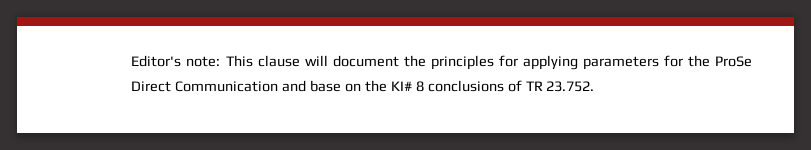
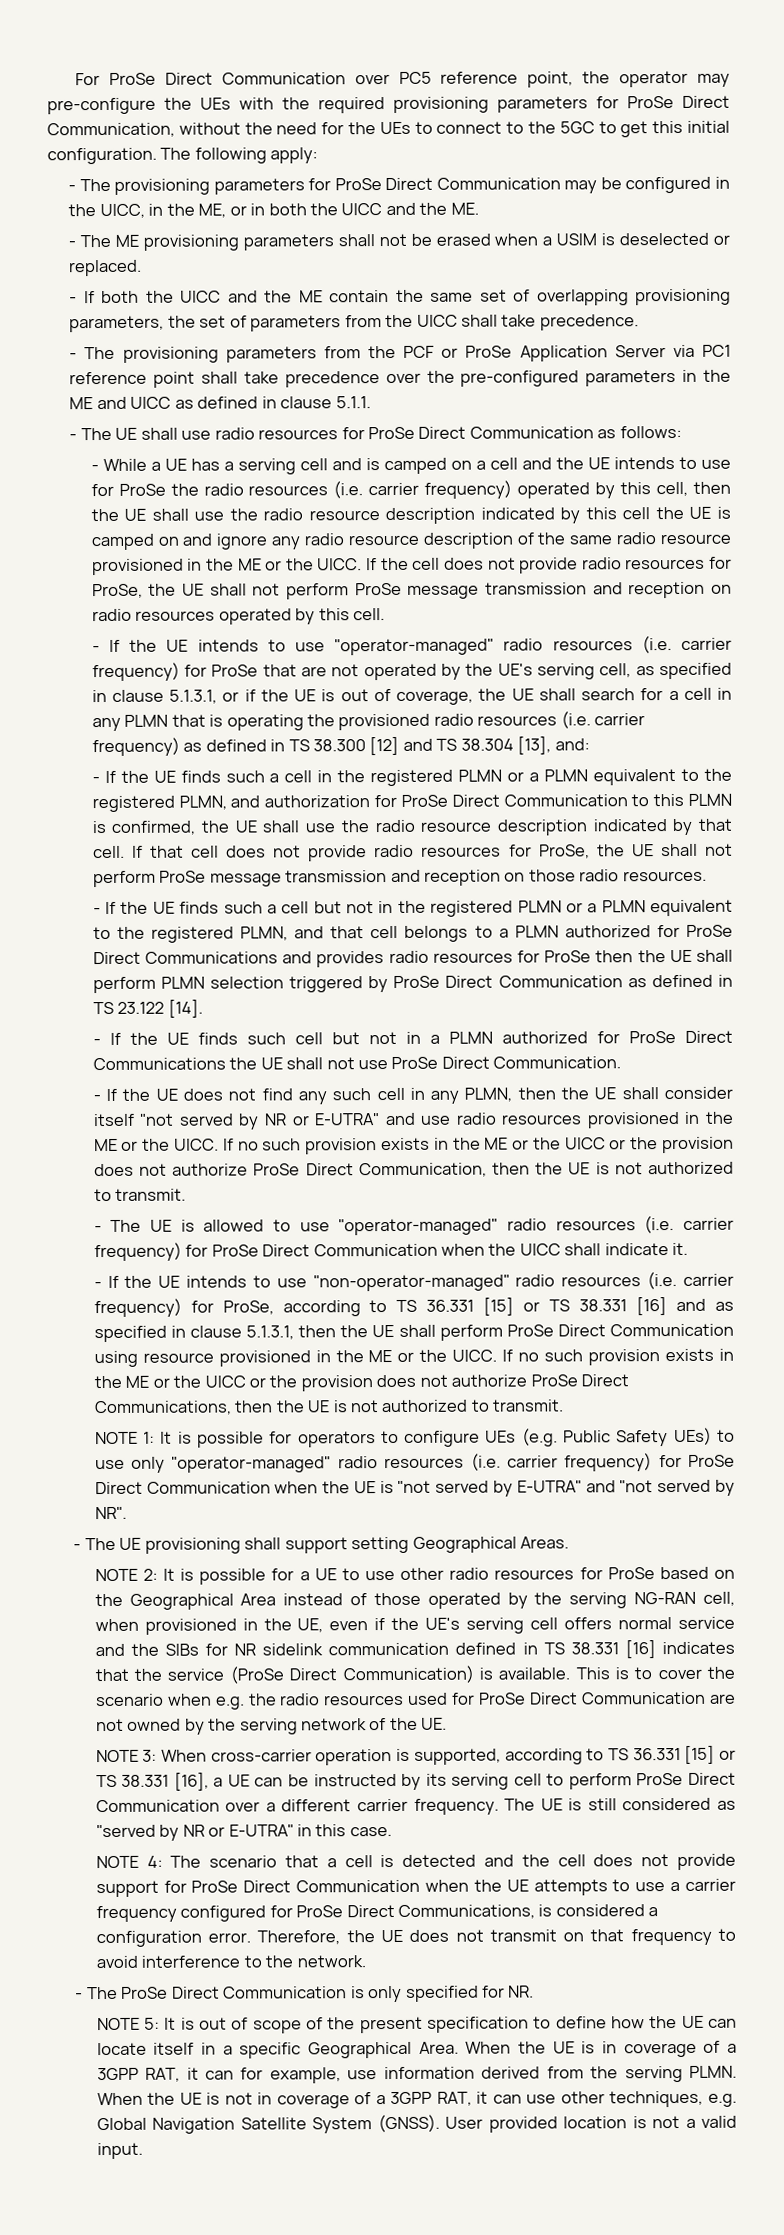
[131,55,753,70] [131,80,595,92] Editor's note: This clause will document the principles for applying parameters for the ProSe Direct Communication and base on the KI# 8 conclusions of TR 23.752. -> [74,70,730,88] [47,95,730,115] [47,120,730,138] [47,147,319,165] [68,176,730,195] [68,202,479,219] [68,232,730,251] [69,259,143,277] [69,288,732,306] [69,314,639,333] [69,344,732,363] [69,369,732,388] [69,396,371,410] [69,425,682,441] [90,456,731,475] [90,480,731,499] [90,506,732,525] [90,532,731,551] [91,556,732,576] [91,581,732,600] [91,608,385,625] [91,636,732,656] [91,662,732,682] [91,687,733,705] [91,711,646,732] [91,736,590,757] [91,768,733,787] [91,793,732,813] [91,818,733,836] [92,843,734,862] [92,869,707,888] [92,899,733,917] [92,924,733,943] [92,949,733,968] [92,974,734,994] [92,999,203,1018] [92,1030,734,1046] [92,1056,622,1071] [92,1086,733,1105] [92,1111,735,1130] [93,1136,734,1155] [93,1161,734,1178] [93,1188,187,1202] [93,1216,734,1236] [93,1242,689,1262] [93,1272,734,1292] [93,1297,735,1318] [93,1323,734,1343] [93,1348,735,1368] [93,1374,630,1392] [93,1399,565,1416] [94,1427,735,1448] [94,1453,736,1473] [94,1479,735,1497] [94,1506,127,1520] [73,1536,569,1554] [94,1566,736,1585] [94,1591,735,1610] [94,1616,736,1635] [94,1640,735,1659] [94,1665,735,1684] [95,1691,736,1710] [95,1717,448,1735] [95,1745,736,1766] [95,1772,737,1791] [95,1797,736,1815] [95,1824,392,1841] [95,1853,736,1871] [95,1878,736,1898] [95,1904,659,1923] [95,1928,736,1948] [95,1955,366,1969] [75,1985,535,2003] [96,2015,738,2034] [96,2040,737,2059] [96,2065,737,2084] [96,2090,738,2109] [96,2114,738,2134] [96,2142,143,2160] For ProSe Direct Communication over PC5 reference point, the operator may pre-configure the UEs with the required provisioning parameters for ProSe Direct Communication, without the need for the UEs to connect to the 5GC to get this initial configuration. The following apply: // - The provisioning parameters for ProSe Direct Communication may be configured in the UICC, in the ME, or in both the UICC and the ME. // - The ME provisioning parameters shall not be erased when a USIM is deselected or replaced. // - If both the UICC and the ME contain the same set of overlapping provisioning parameters, the set of parameters from the UICC shall take precedence. // - The provisioning parameters from the PCF or ProSe Application Server via PC1 reference point shall take precedence over the pre-configured parameters in the ME and UICC as defined in clause 5.1.1. // - The UE shall use radio resources for ProSe Direct Communication as follows: // - While a UE has a serving cell and is camped on a cell and the UE intends to use for ProSe the radio resources (i.e. carrier frequency) operated by this cell, then the UE shall use the radio resource description indicated by this cell the UE is camped on and ignore any radio resource description of the same radio resource provisioned in the ME or the UICC. If the cell does not provide radio resources for ProSe, the UE shall not perform ProSe message transmission and reception on radio resources operated by this cell. // - If the UE intends to use "operator-managed" radio resources (i.e. carrier frequency) for ProSe that are not operated by the UE's serving cell, as specified in clause 5.1.3.1, or if the UE is out of coverage, the UE shall search for a cell in any PLMN that is operating the provisioned radio resources (i.e. carrier frequency) as defined in TS 38.300 [12] and TS 38.304 [13], and: // - If the UE finds such a cell in the registered PLMN or a PLMN equivalent to the registered PLMN, and authorization for ProSe Direct Communication to this PLMN is confirmed, the UE shall use the radio resource description indicated by that cell. If that cell does not provide radio resources for ProSe, the UE shall not perform ProSe message transmission and reception on those radio resources. // - If the UE finds such a cell but not in the registered PLMN or a PLMN equivalent to the registered PLMN, and that cell belongs to a PLMN authorized for ProSe Direct Communications and provides radio resources for ProSe then the UE shall perform PLMN selection triggered by ProSe Direct Communication as defined in TS 23.122 [14]. // - If the UE finds such cell but not in a PLMN authorized for ProSe Direct Communications the UE shall not use ProSe Direct Communication. // - If the UE does not find any such cell in any PLMN, then the UE shall consider itself "not served by NR or E-UTRA" and use radio resources provisioned in the ME or the UICC. If no such provision exists in the ME or the UICC or the provision does not authorize ProSe Direct Communication, then the UE is not authorized to transmit. // - The UE is allowed to use "operator-managed" radio resources (i.e. carrier frequency) for ProSe Direct Communication when the UICC shall indicate it. // - If the UE intends to use "non-operator-managed" radio resources (i.e. carrier frequency) for ProSe, according to TS 36.331 [15] or TS 38.331 [16] and as specified in clause 5.1.3.1, then the UE shall perform ProSe Direct Communication using resource provisioned in the ME or the UICC. If no such provision exists in the ME or the UICC or the provision does not authorize ProSe Direct Communications, then the UE is not authorized to transmit. // NOTE 1: It is possible for operators to configure UEs (e.g. Public Safety UEs) to use only "operator-managed" radio resources (i.e. carrier frequency) for ProSe Direct Communication when the UE is "not served by E-UTRA" and "not served by NR". // - The UE provisioning shall support setting Geographical Areas. // NOTE 2: It is possible for a UE to use other radio resources for ProSe based on the Geographical Area instead of those operated by the serving NG-RAN cell, when provisioned in the UE, even if the UE's serving cell offers normal service and the SIBs for NR sidelink communication defined in TS 38.331 [16] indicates that the service (ProSe Direct Communication) is available. This is to cover the scenario when e.g. the radio resources used for ProSe Direct Communication are not owned by the serving network of the UE. // NOTE 3: When cross-carrier operation is supported, according to TS 36.331 [15] or TS 38.331 [16], a UE can be instructed by its serving cell to perform ProSe Direct Communication over a different carrier frequency. The UE is still considered as "served by NR or E-UTRA" in this case. // NOTE 4: The scenario that a cell is detected and the cell does not provide support for ProSe Direct Communication when the UE attempts to use a carrier frequency configured for ProSe Direct Communications, is considered a configuration error. Therefore, the UE does not transmit on that frequency to avoid interference to the network. // - The ProSe Direct Communication is only specified for NR. // NOTE 5: It is out of scope of the present specification to define how the UE can locate itself in a specific Geographical Area. When the UE is in coverage of a 3GPP RAT, it can for example, use information derived from the serving PLMN. When the UE is not in coverage of a 3GPP RAT, it can use other techniques, e.g. Global Navigation Satellite System (GNSS). User provided location is not a valid input.

